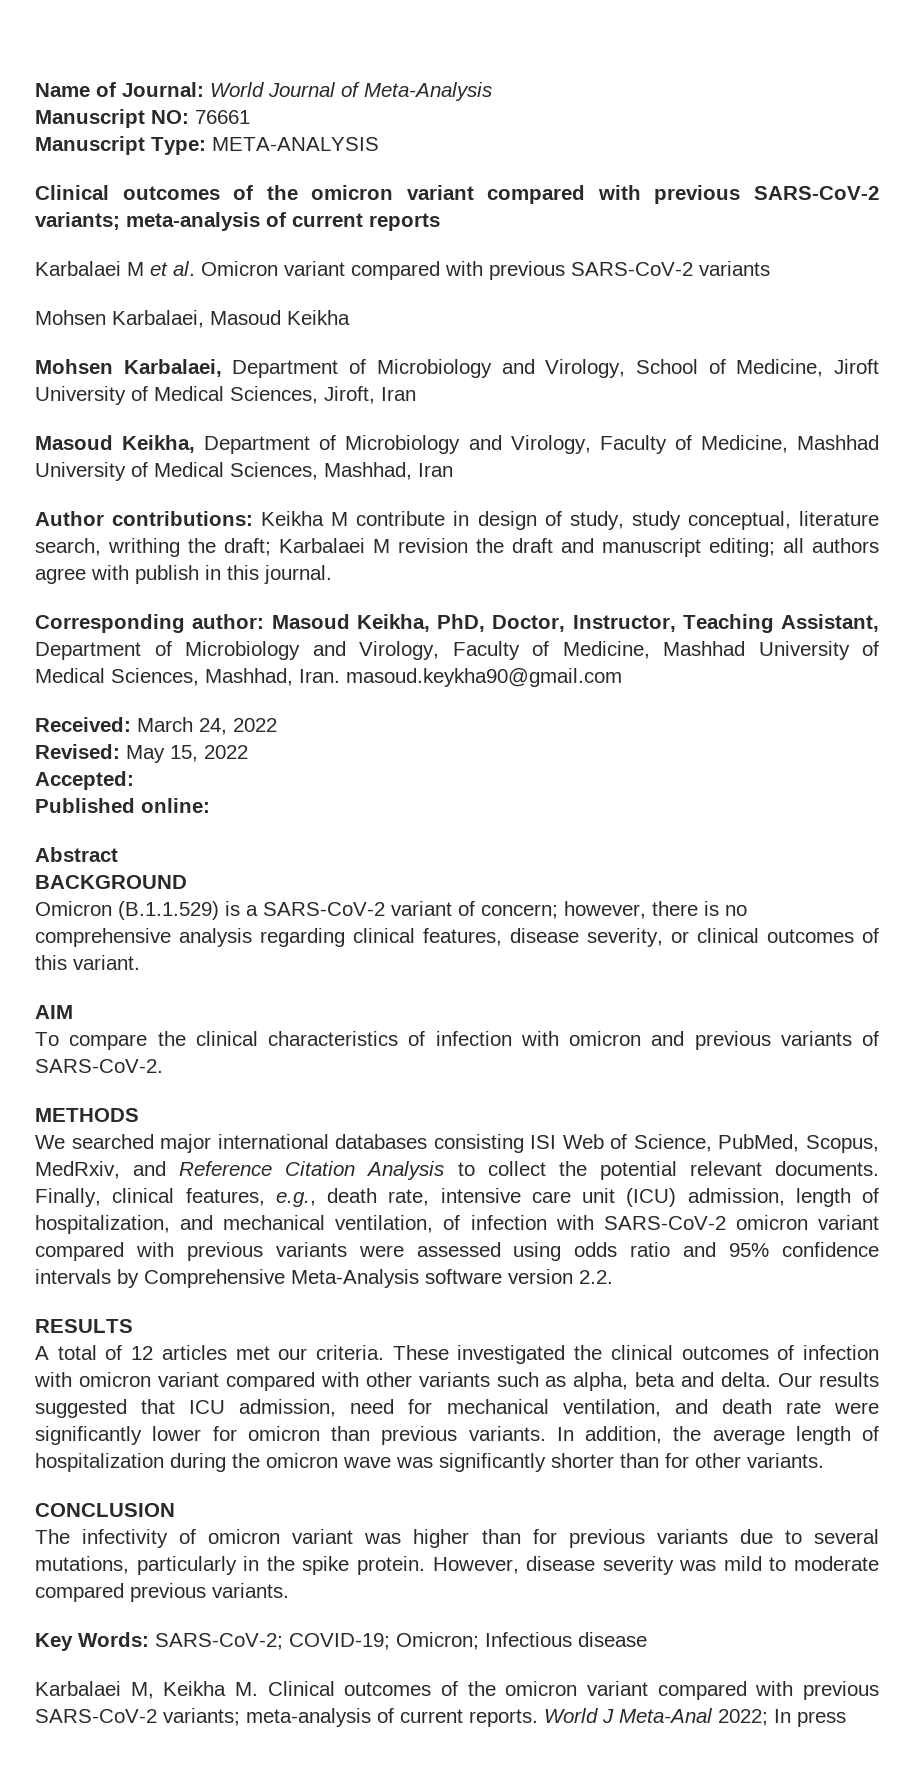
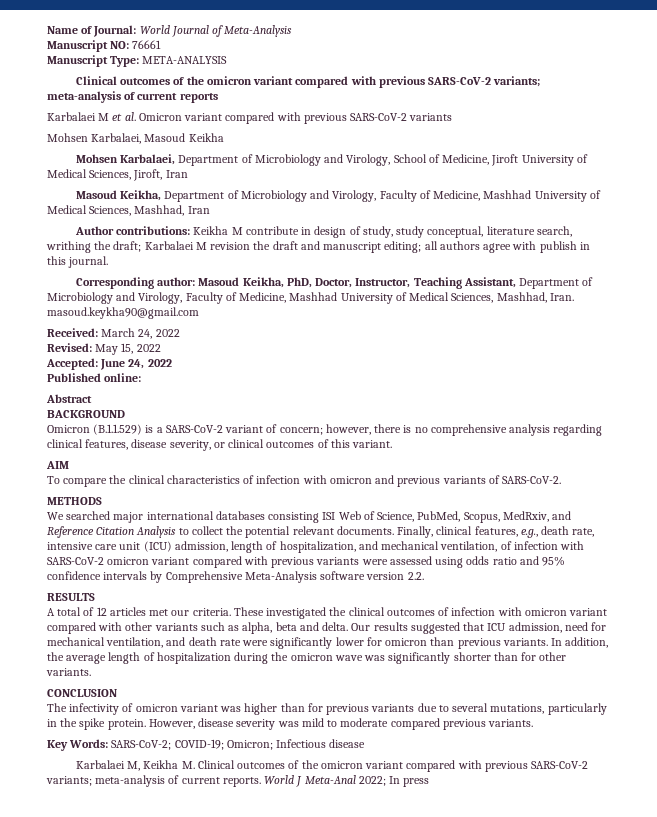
(134, 780) none -> [100,359,172,370] June 24, 2022

